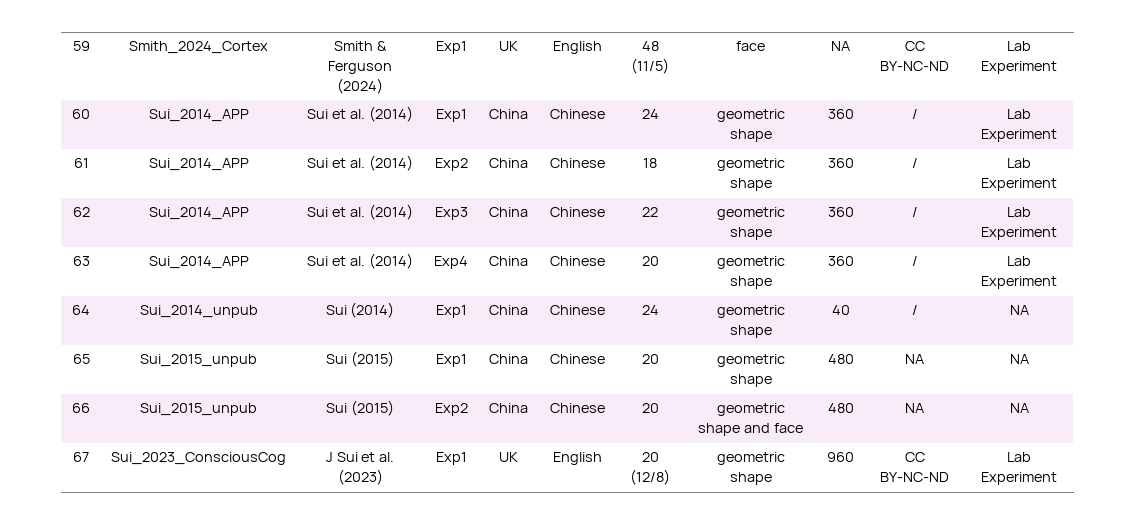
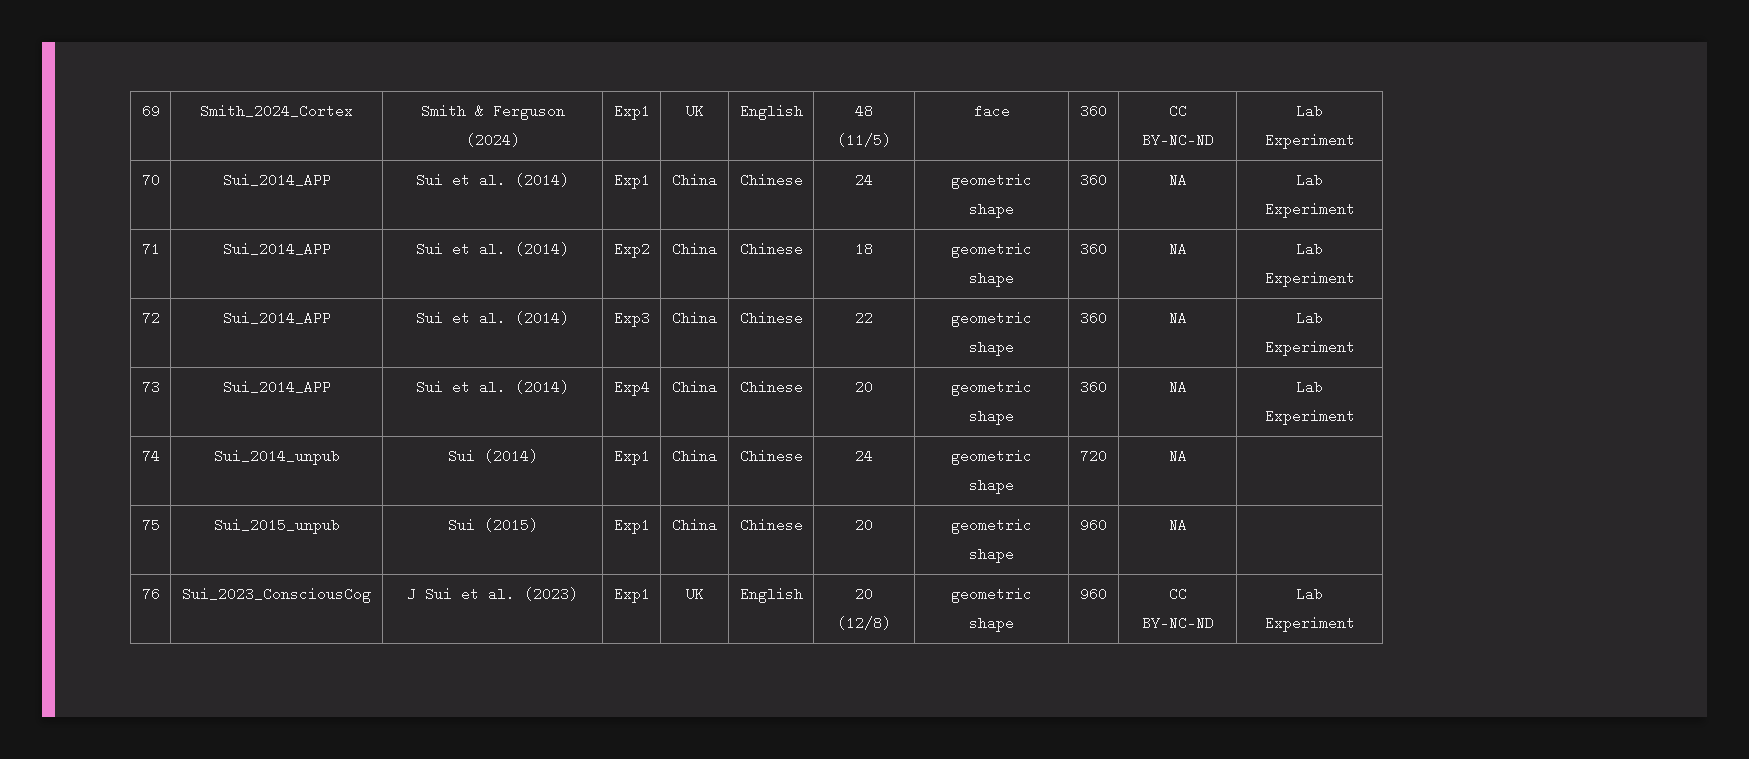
[72,41,90,51] 59 -> [141,104,160,118] 69
[831,41,850,51] NA -> [1080,104,1107,118] 360
[72,109,90,119] 60 -> [141,173,160,187] 70
[911,109,918,119] [1007,109,1031,119] [981,129,1057,142] [73,158,89,168] / | Lab Experiment // 61 -> [1168,173,1187,187] [1296,173,1323,187] [1264,202,1355,218] [141,242,160,256] NA | Lab Experiment // 71
[911,158,918,168] [1007,158,1031,168] [981,178,1057,191] [72,207,90,217] / | Lab Experiment // 62 -> [1168,242,1187,256] [1296,242,1323,256] [1264,271,1355,287] [141,311,160,325] NA | Lab Experiment // 72
[911,207,918,217] [1007,207,1031,217] [981,227,1057,240] [72,256,90,266] / | Lab Experiment // 63 -> [1168,311,1187,325] [1296,311,1323,325] [1264,340,1355,356] [141,380,160,394] NA | Lab Experiment // 73
[911,256,918,266] [1007,256,1031,266] [981,276,1057,289] [72,305,90,315] / | Lab Experiment // 64 -> [1168,380,1187,394] [1296,380,1323,394] [1264,409,1355,425] [141,449,160,463] NA | Lab Experiment // 74
[831,305,850,315] [911,305,918,315] [1009,305,1029,315] [72,354,90,364] 40 | / | NA // 65 -> [1080,449,1107,463] [1168,449,1187,463] [141,518,160,532] 720 | NA | // 75
[827,354,854,364] [905,354,924,364] [1009,354,1029,364] [72,403,90,413] [140,403,257,416] [326,400,394,416] [434,403,468,416] [489,403,528,413] [549,403,605,413] [641,403,659,413] [716,403,785,416] [698,423,803,436] [827,403,854,413] [905,403,924,413] [1009,403,1029,413] [73,452,89,462] 480 | NA | NA // 66 | Sui_2015_unpub | Sui (2015) | Exp2 | China | Chinese | 20 | geometric shape and face | 480 | NA | NA // 67 -> [1080,518,1107,532] [1168,518,1187,532] [141,587,160,601] 960 | NA | // 76

